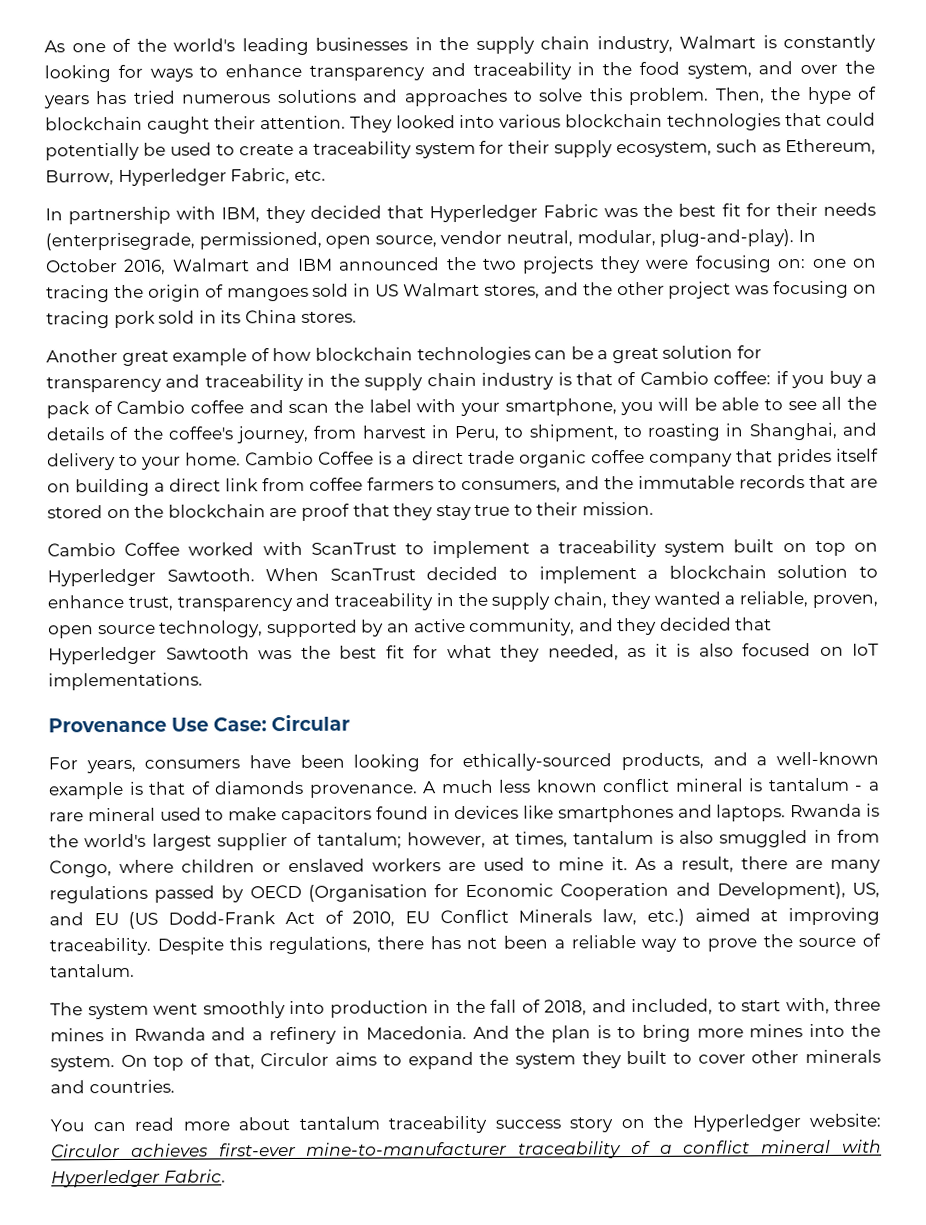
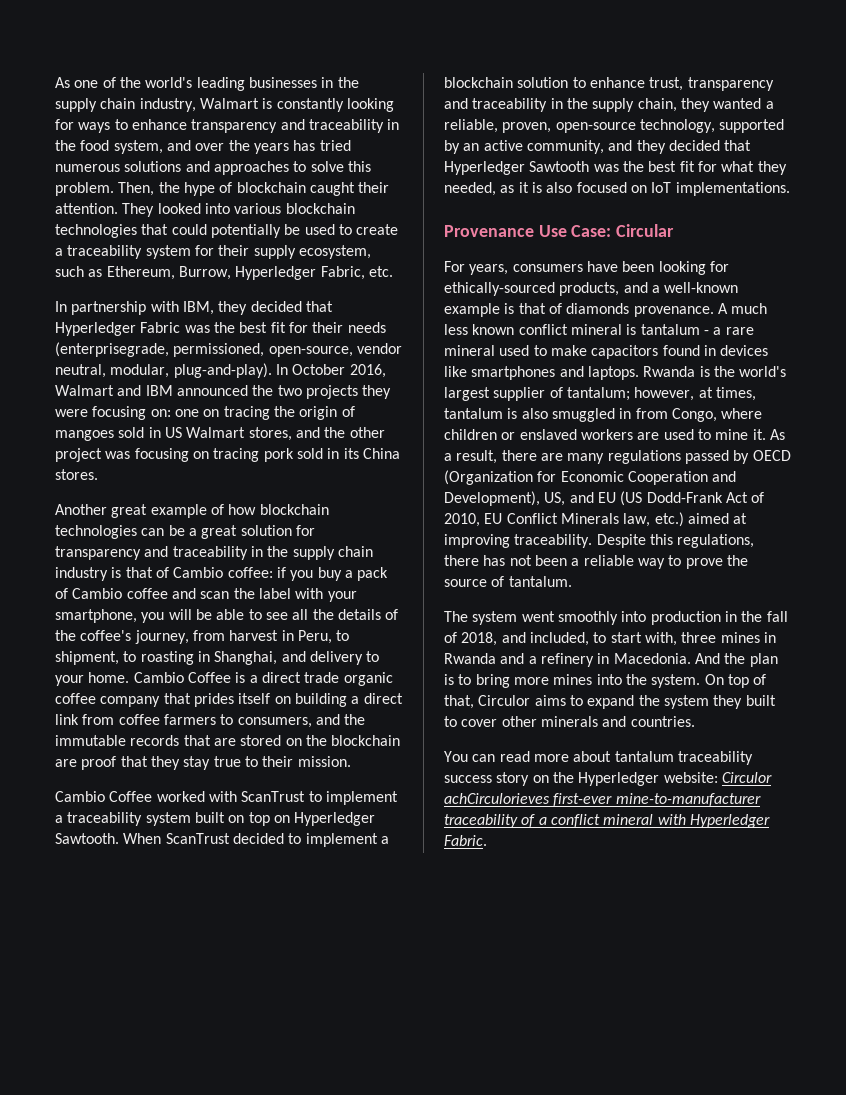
[325,235,437,249] open source, -> [268,346,353,357] open-source,
[48,624,156,639] open source -> [555,122,636,133] open-source
[307,884,428,902] (Organisation -> [444,470,533,485] (Organization
[130,1143,208,1157] achieves -> [444,793,550,804] achCirculorieves

